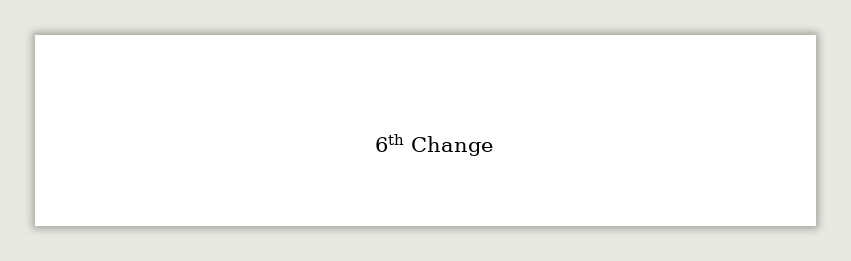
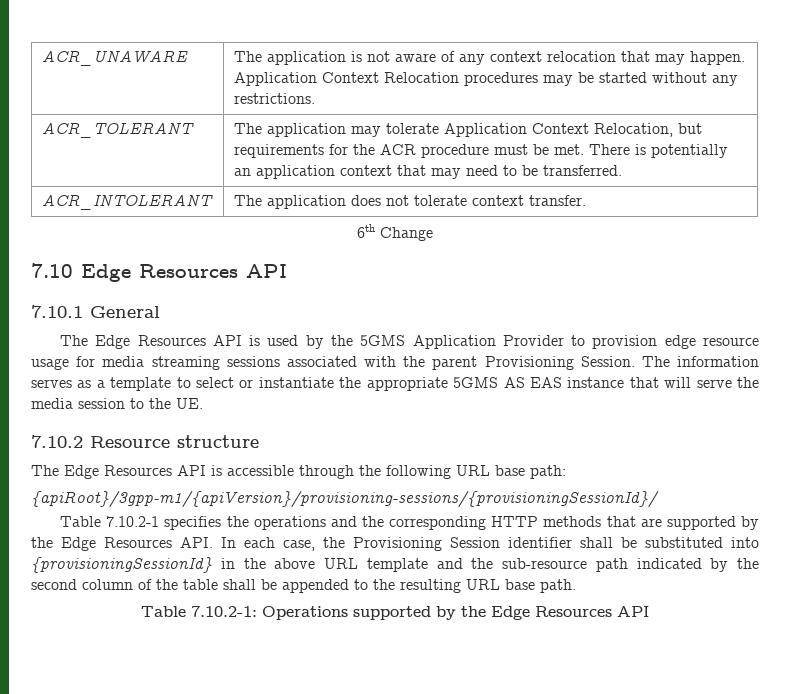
[375,134,493,156] 6th Change -> [42,50,189,66] [234,51,746,65] [234,72,739,86] [234,93,316,104] [42,122,195,138] [234,123,703,137] [234,144,729,158] [234,165,623,179] [42,194,214,210] [234,195,587,209] [357,224,433,241] [31,263,287,282] [31,305,160,318] [60,335,759,349] [31,356,759,370] [31,377,759,391] [31,398,203,409] [31,435,259,448] [31,465,566,479] [31,491,659,508] [60,516,759,530] [31,537,759,551] [31,557,759,573] [31,579,576,593] [141,606,649,620] ACR_UNAWARE | The application is not aware of any context relocation that may happen. Application Context Relocation procedures may be started without any restrictions. // ACR_TOLERANT | The application may tolerate Application Context Relocation, but requirements for the ACR procedure must be met. There is potentially an application context that may need to be transferred. // ACR_INTOLERANT | The application does not tolerate context transfer. // 6th Change // 7.10 Edge Resources API // 7.10.1 General // The Edge Resources API is used by the 5GMS Application Provider to provision edge resource usage for media streaming sessions associated with the parent Provisioning Session. The information serves as a template to select or instantiate the appropriate 5GMS AS EAS instance that will serve the media session to the UE. // 7.10.2 Resource structure // The Edge Resources API is accessible through the following URL base path: // {apiRoot}/3gpp-m1/{apiVersion}/provisioning-sessions/{provisioningSessionId}/ // Table 7.10.2-1 specifies the operations and the corresponding HTTP methods that are supported by the Edge Resources API. In each case, the Provisioning Session identifier shall be substituted into {provisioningSessionId} in the above URL template and the sub-resource path indicated by the second column of the table shall be appended to the resulting URL base path. // Table 7.10.2-1: Operations supported by the Edge Resources API

